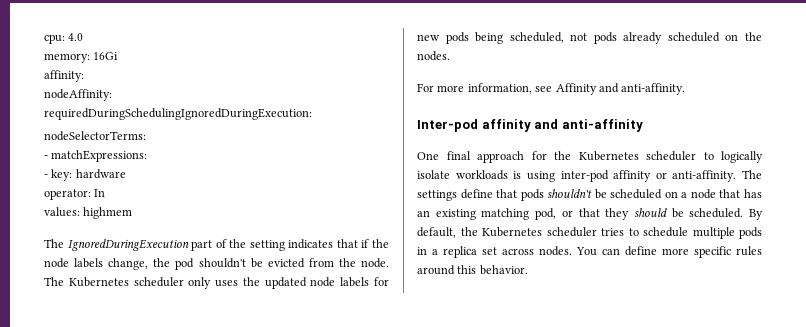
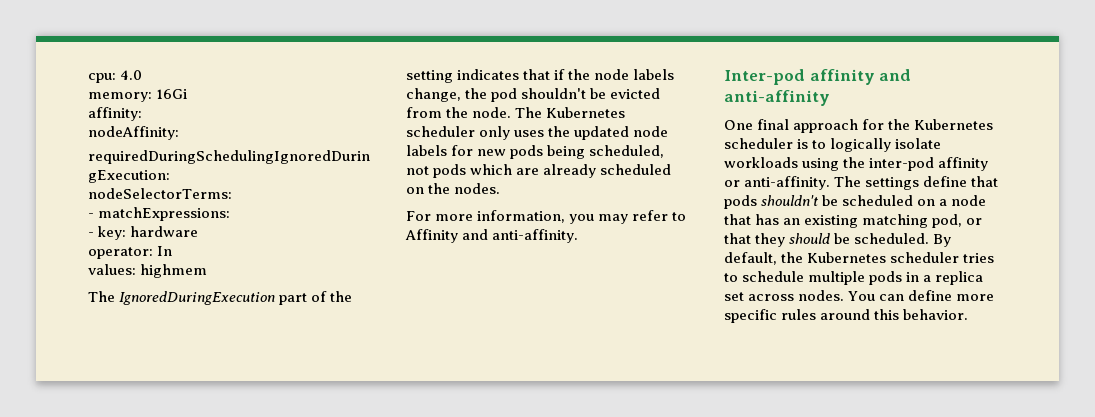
(617, 38) none -> [470,164,540,175] which are
[535,86,553,92] see -> [569,210,687,224] you may refer to
(696, 156) none -> [797,139,809,149] is
[513,171,555,182] is using -> [802,157,866,171] using the

